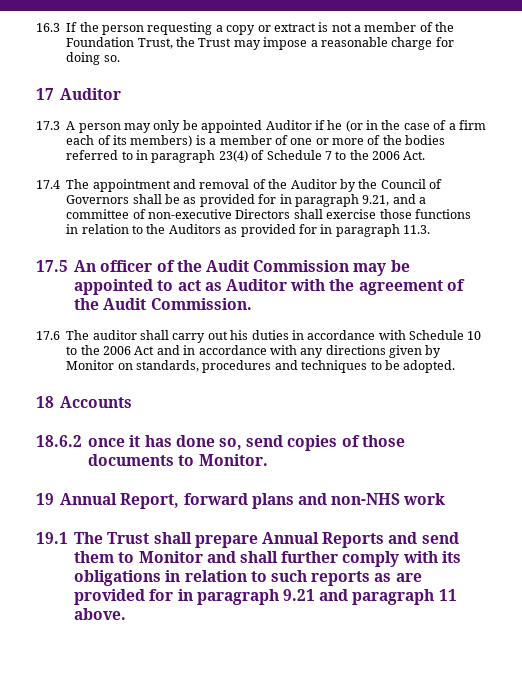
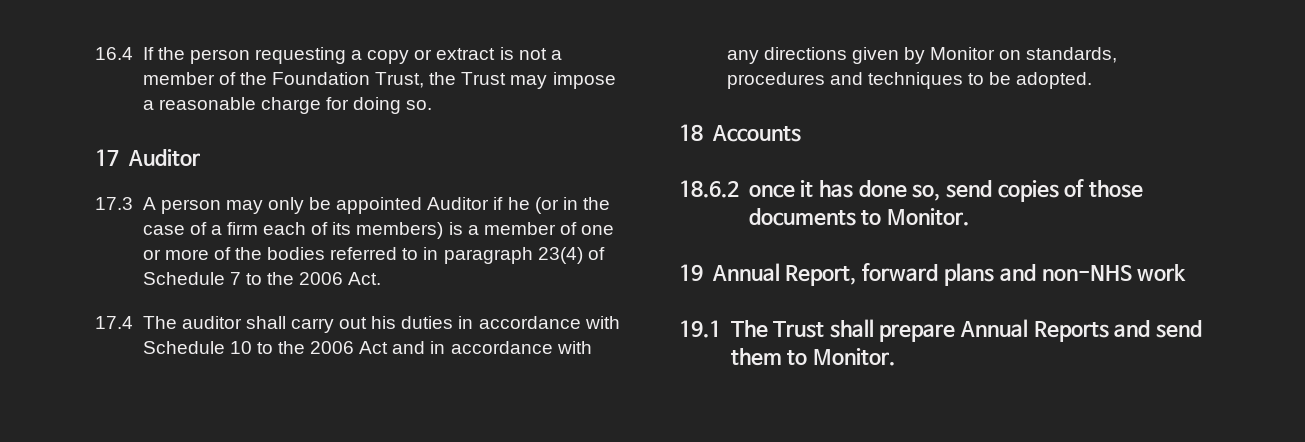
[36,23,60,32] 16.3 -> [95,47,133,60] 16.4
[92,179,442,192] [66,194,426,207] [66,209,471,219] [66,224,430,237] [36,260,410,276] [74,279,465,295] [74,298,252,310] [36,330,90,340] appointment and removal of the Auditor by the Council of Governors shall be as provided for in paragraph 9.21, and a committee of non-executive Directors shall exercise those functions in relation to the Auditors as provided for in paragraph 11.3. // 17.5 An officer of the Audit Commission may be appointed to act as Auditor with the agreement of the Audit Commission. // 17.6 The -> (177, 322) none
[138,551,461,567] [74,570,422,586] [74,589,457,605] [74,608,127,620] Monitor and shall further comply with its obligations in relation to such reports as are provided for in paragraph 9.21 and paragraph 11 above. -> [812,348,895,366] Monitor.

